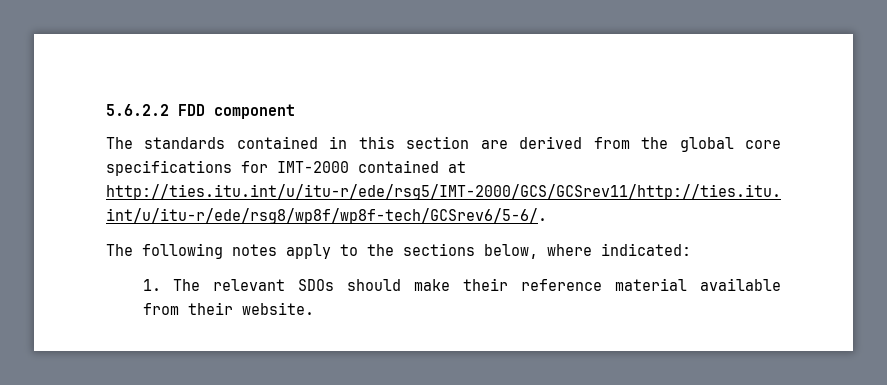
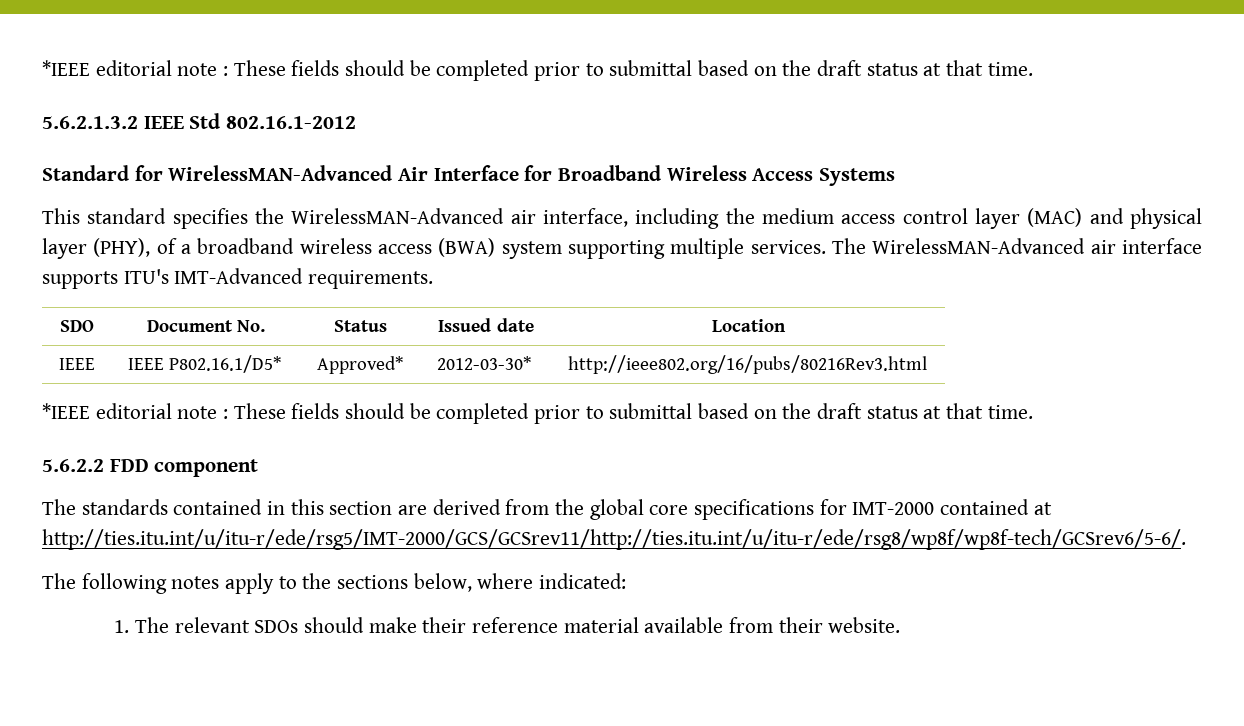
(106, 110) none -> [42,60,1033,81] [42,113,357,129] [42,165,896,186] [42,208,1202,229] [42,238,1202,259] [42,268,434,289] [60,320,94,332] [146,320,266,332] [334,320,387,332] [438,318,534,332] [711,319,786,332] [58,358,95,370] [127,355,281,373] [316,356,403,374] [436,356,531,370] [567,355,927,374] [42,403,1033,424] *IEEE editorial note : These fields should be completed prior to submittal based on the draft status at that time. // 5.6.2.1.3.2 IEEE Std 802.16.1-2012 // Standard for WirelessMAN-Advanced Air Interface for Broadband Wireless Access Systems // This standard specifies the WirelessMAN-Advanced air interface, including the medium access control layer (MAC) and physical layer (PHY), of a broadband wireless access (BWA) system supporting multiple services. The WirelessMAN-Advanced air interface supports ITU's IMT-Advanced requirements. // SDO | Document No. | Status | Issued date | Location // IEEE | IEEE P802.16.1/D5* | Approved* | 2012-03-30* | http://ieee802.org/16/pubs/80216Rev3.html // *IEEE editorial note : These fields should be completed prior to submittal based on the draft status at that time. //

